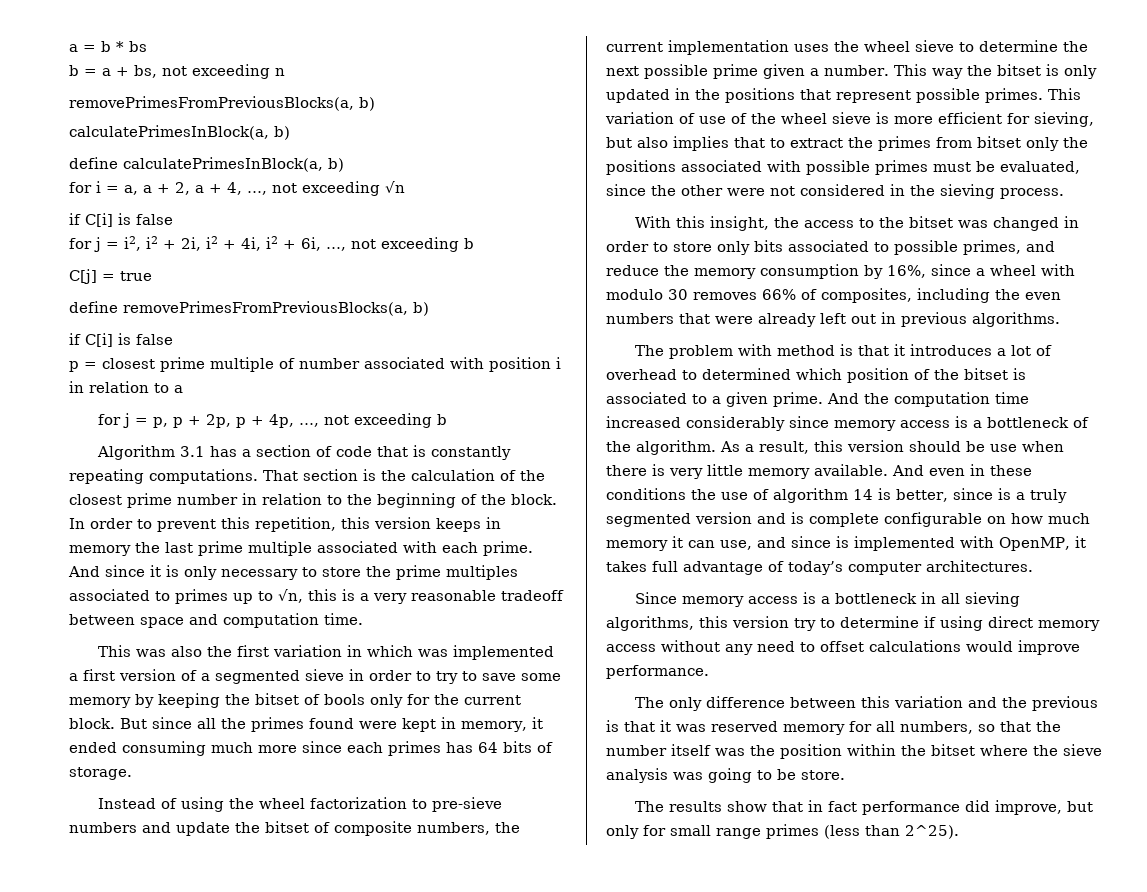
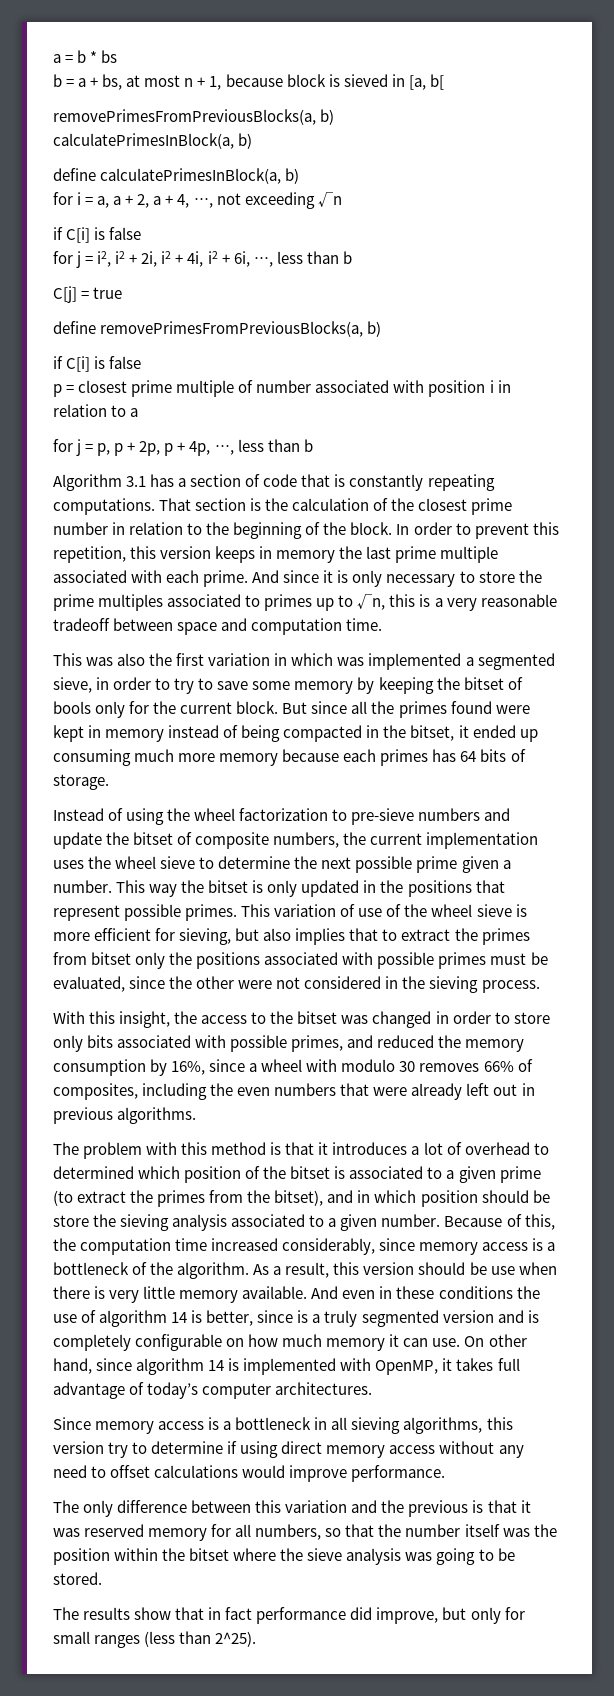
[162,64,270,79] not exceeding -> [126,75,181,87] at most
(285, 72) none -> [197,74,444,90] + 1, because block is sieved in [a, b[
[351,237,459,252] not exceeding -> [276,251,339,264] less than
[324,413,433,428] not exceeding -> [237,439,300,452] less than
[83,669,344,684] first version of a segmented sieve -> [477,653,555,670] [53,677,92,693] segmented sieve,
[461,721,527,732] memory, -> [105,725,455,742] memory instead of being compacted in the bitset,
(117, 747) none -> [519,729,538,742] up
[302,741,342,753] since -> [219,749,340,766] memory because
[874,242,889,252] to -> [195,1035,227,1048] with
[606,265,659,276] reduce -> [377,1035,435,1048] reduced
(773, 350) none -> [181,1142,208,1155] this
[773,392,859,407] prime. And -> [499,1166,541,1183] [53,1190,550,1207] [53,1214,555,1231] prime (to extract the primes from the bitset), and in which position should be store the sieving analysis associated to a given number. Because of this,
[686,416,785,431] considerably -> [282,1238,376,1255] considerably,
[809,513,879,527] complete -> [53,1334,131,1351] completely
[720,536,831,550] use, and since -> [432,1334,527,1347] [53,1358,225,1375] use. On other hand, since algorithm 14
[801,770,845,780] store. -> [53,1572,102,1585] stored.
[716,824,819,839] range primes -> [94,1635,141,1648] ranges

